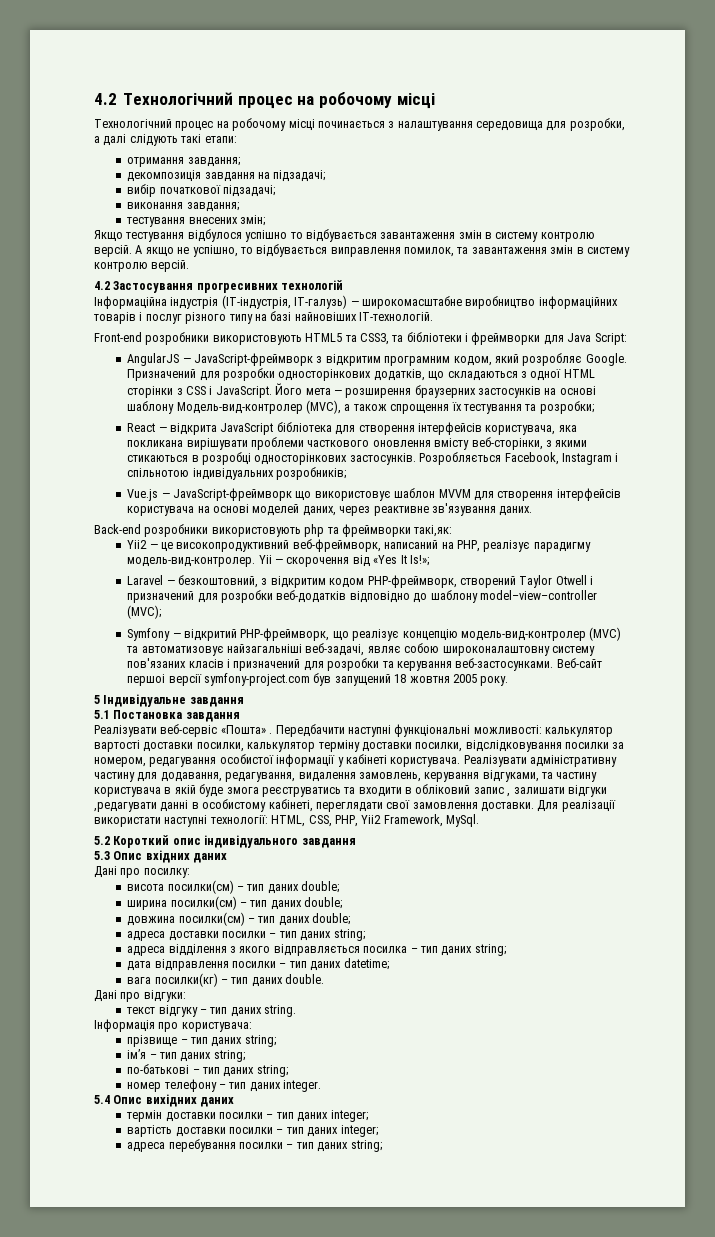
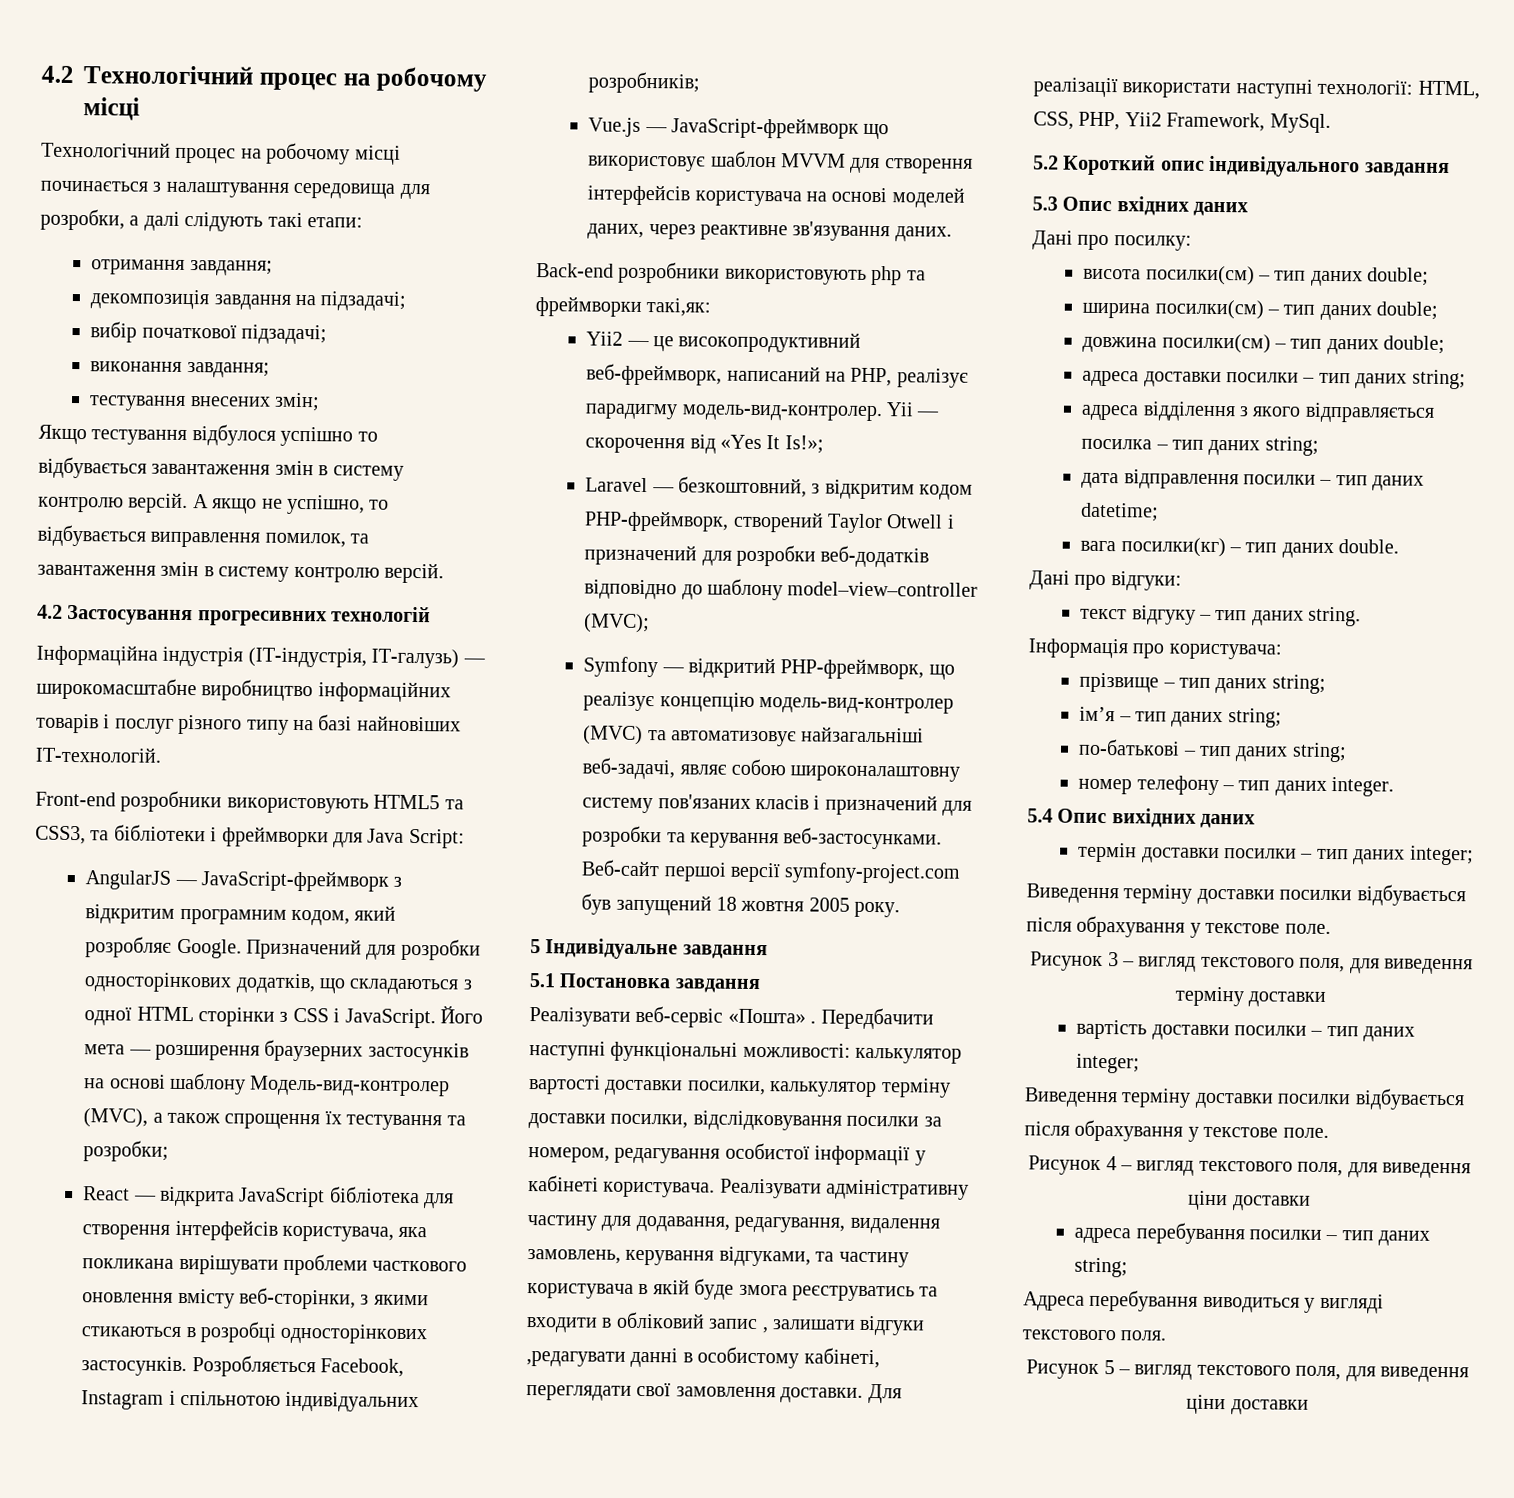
(368, 1116) none -> [1026,883,1466,907] [1026,915,1331,938] [1030,951,1473,975] [1174,986,1327,1007] // Виведення терміну доставки посилки відбувається після обрахування у текстове поле. // Рисунок 3 – вигляд текстового поля, для виведення терміну доставки
(378, 1131) none -> [1024,1087,1465,1111] [1024,1119,1329,1142] [1028,1155,1471,1179] [1187,1190,1311,1211] // Виведення терміну доставки посилки відбувається після обрахування у текстове поле. // Рисунок 4 – вигляд текстового поля, для виведення ціни доставки
(382, 1146) none -> [1023,1289,1384,1314] [1022,1329,1167,1341] [1026,1359,1469,1383] [1186,1394,1309,1415] // Адреса перебування виводиться у вигляді текстового поля. // Рисунок 5 – вигляд текстового поля, для виведення ціни доставки

